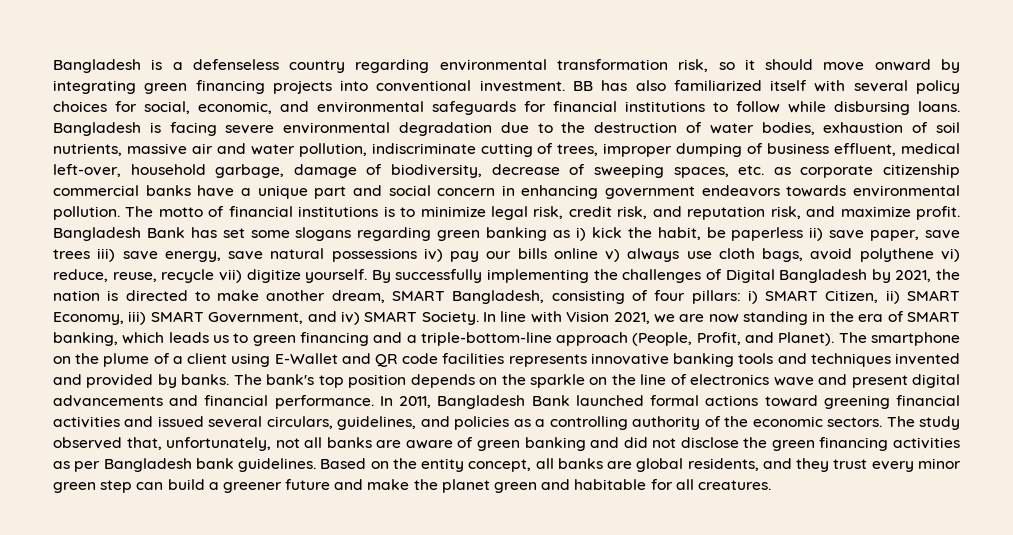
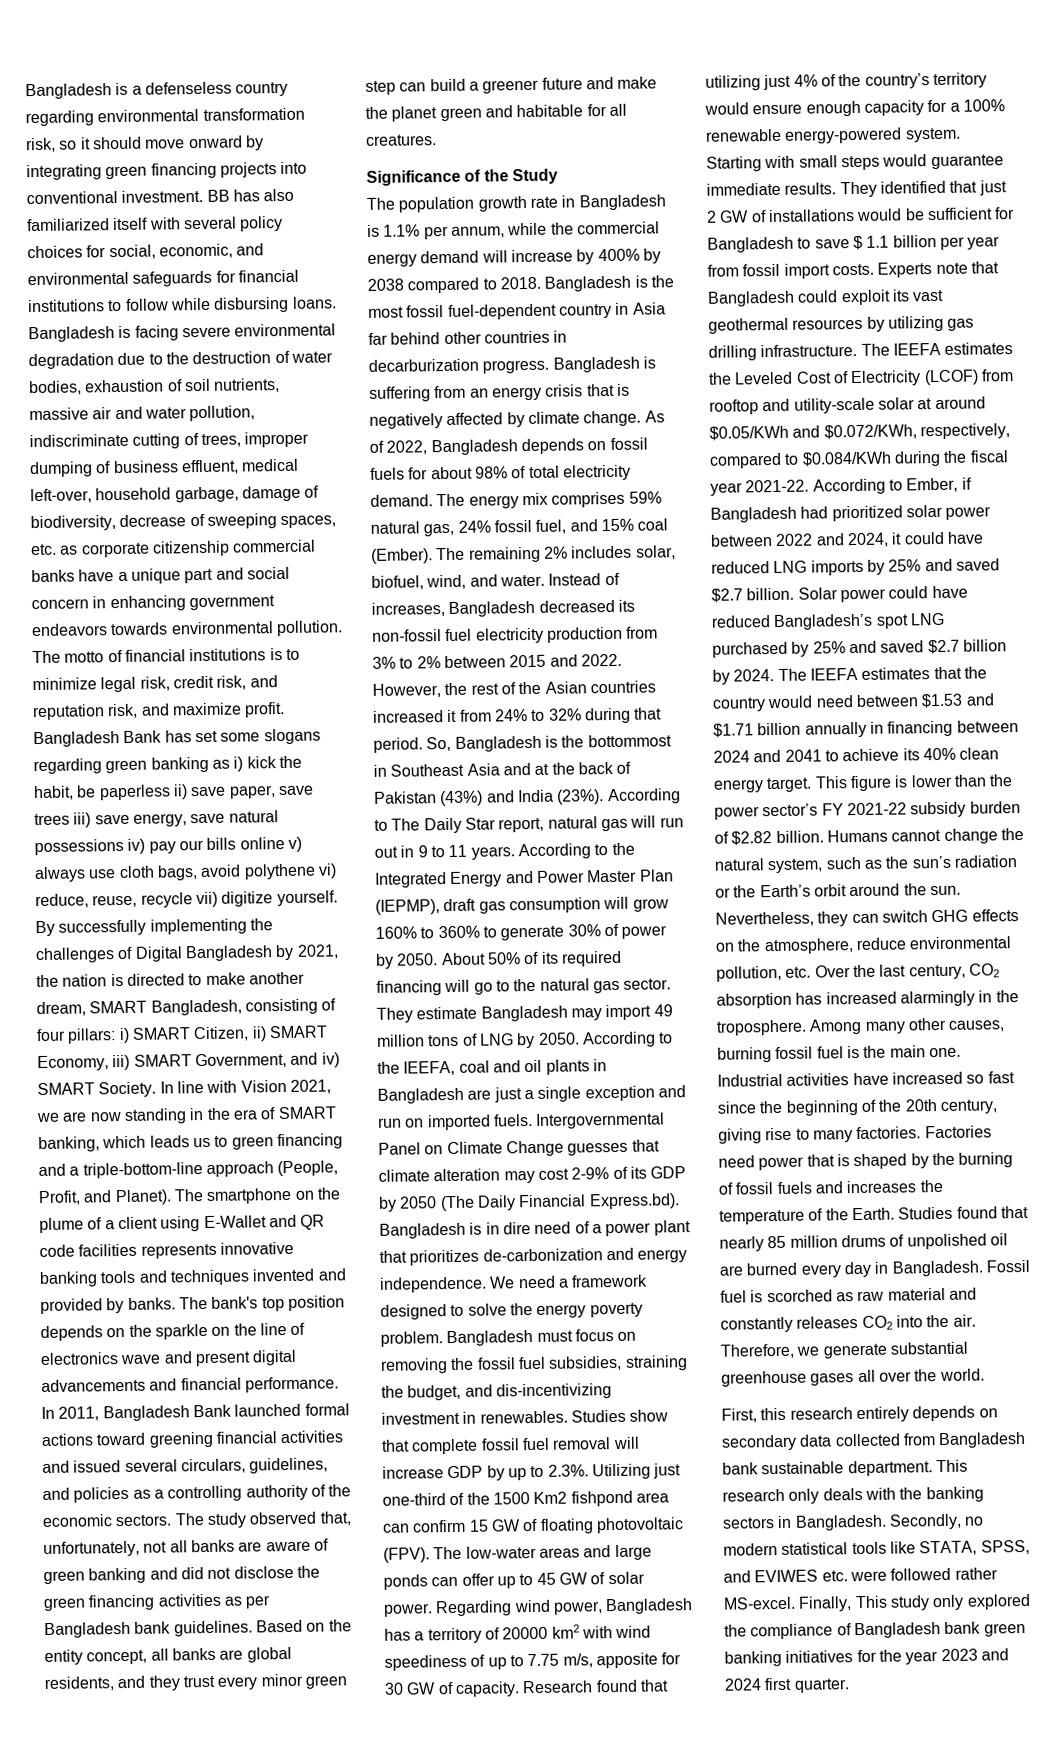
(771, 485) none -> [366,168,558,186] [366,194,666,213] [367,221,660,240] [367,248,661,267] [367,275,674,294] [368,302,666,320] [368,330,568,345] [368,356,656,374] [369,383,630,402] [369,410,665,429] [369,437,648,456] [370,464,631,481] [370,491,662,509] [370,518,669,537] [371,545,676,564] [371,572,620,590] [371,599,635,617] [372,626,659,644] [372,653,622,669] [372,680,656,698] [373,707,663,724] [373,734,672,753] [373,761,632,777] [374,788,681,807] [374,815,684,834] [374,842,635,860] [375,869,674,888] [375,896,669,915] [375,923,668,941] [376,950,622,969] [376,978,672,996] [376,1004,673,1023] [377,1031,674,1049] [377,1059,607,1076] [377,1085,686,1104] [378,1112,666,1131] [378,1139,660,1157] [378,1166,687,1184] [378,1193,680,1212] [379,1220,691,1239] [379,1247,688,1266] [379,1274,649,1293] [380,1302,643,1320] [380,1329,637,1347] [380,1355,688,1374] [381,1383,612,1401] [381,1409,669,1425] [381,1436,640,1455] [382,1463,682,1481] [382,1490,669,1507] [382,1517,684,1534] [383,1544,652,1563] [383,1571,645,1590] [383,1598,694,1617] [384,1624,652,1644] [384,1652,682,1671] [384,1679,669,1697] [705,72,987,91] [704,99,1005,117] [705,127,961,144] [706,154,1004,172] [706,180,1007,198] [706,207,1016,223] [707,234,1001,253] [707,261,999,279] [707,289,945,307] [708,315,975,334] [708,342,1014,361] [708,369,1014,387] [709,396,986,415] [709,423,1010,441] [709,450,1009,469] [710,477,972,496] [710,504,992,523] [710,531,984,548] [711,558,1000,576] [711,585,968,603] [711,612,945,631] [712,639,1007,658] [712,666,987,685] [712,693,995,712] [713,720,1019,738] [713,747,1000,763] [713,774,1014,793] [714,801,1021,820] [714,827,1024,846] [714,855,1018,874] [715,883,961,898] [715,909,1019,927] [715,936,1012,955] [716,963,1000,982] [716,990,1019,1009] [716,1017,1006,1036] [717,1045,961,1063] [717,1071,1015,1087] [717,1099,998,1116] [718,1125,992,1144] [718,1152,1014,1171] [718,1179,943,1195] [719,1205,1029,1225] [719,1233,1008,1252] [719,1259,1030,1278] [720,1287,977,1303] [720,1314,976,1333] [720,1341,968,1359] [721,1368,985,1387] [721,1405,998,1423] [721,1431,1027,1451] [722,1459,968,1477] [722,1486,984,1504] [722,1513,985,1531] [723,1539,1030,1556] [723,1567,998,1583] [723,1593,1031,1612] [724,1621,1026,1640] [724,1648,1009,1667] [724,1677,850,1693] // Significance of the Study // The population growth rate in Bangladesh is 1.1% per annum, while the commercial energy demand will increase by 400% by 2038 compared to 2018. Bangladesh is the most fossil fuel-dependent country in Asia far behind other countries in decarburization progress. Bangladesh is suffering from an energy crisis that is negatively affected by climate change. As of 2022, Bangladesh depends on fossil fuels for about 98% of total electricity demand. The energy mix comprises 59% natural gas, 24% fossil fuel, and 15% coal (Ember). The remaining 2% includes solar, biofuel, wind, and water. Instead of increases, Bangladesh decreased its non-fossil fuel electricity production from 3% to 2% between 2015 and 2022. However, the rest of the Asian countries increased it from 24% to 32% during that period. So, Bangladesh is the bottommost in Southeast Asia and at the back of Pakistan (43%) and India (23%). According to The Daily Star report, natural gas will run out in 9 to 11 years. According to the Integrated Energy and Power Master Plan (IEPMP), draft gas consumption will grow 160% to 360% to generate 30% of power by 2050. About 50% of its required financing will go to the natural gas sector. They estimate Bangladesh may import 49 million tons of LNG by 2050. According to the IEEFA, coal and oil plants in Bangladesh are just a single exception and run on imported fuels. Intergovernmental Panel on Climate Change guesses that climate alteration may cost 2-9% of its GDP by 2050 (The Daily Financial Express.bd). Bangladesh is in dire need of a power plant that prioritizes de-carbonization and energy independence. We need a framework designed to solve the energy poverty problem. Bangladesh must focus on removing the fossil fuel subsidies, straining the budget, and dis-incentivizing investment in renewables. Studies show that complete fossil fuel removal will increase GDP by up to 2.3%. Utilizing just one-third of the 1500 Km2 fishpond area can confirm 15 GW of floating photovoltaic (FPV). The low-water areas and large ponds can offer up to 45 GW of solar power. Regarding wind power, Bangladesh has a territory of 20000 km2 with wind speediness of up to 7.75 m/s, apposite for 30 GW of capacity. Research found that utilizing just 4% of the country’s territory would ensure enough capacity for a 100% renewable energy-powered system. Starting with small steps would guarantee immediate results. They identified that just 2 GW of installations would be sufficient for Bangladesh to save $ 1.1 billion per year from fossil import costs. Experts note that Bangladesh could exploit its vast geothermal resources by utilizing gas drilling infrastructure. The IEEFA estimates the Leveled Cost of Electricity (LCOF) from rooftop and utility-scale solar at around $0.05/KWh and $0.072/KWh, respectively, compared to $0.084/KWh during the fiscal year 2021-22. According to Ember, if Bangladesh had prioritized solar power between 2022 and 2024, it could have reduced LNG imports by 25% and saved $2.7 billion. Solar power could have reduced Bangladesh’s spot LNG purchased by 25% and saved $2.7 billion by 2024. The IEEFA estimates that the country would need between $1.53 and $1.71 billion annually in financing between 2024 and 2041 to achieve its 40% clean energy target. This figure is lower than the power sector’s FY 2021-22 subsidy burden of $2.82 billion. Humans cannot change the natural system, such as the sun’s radiation or the Earth’s orbit around the sun. Nevertheless, they can switch GHG effects on the atmosphere, reduce environmental pollution, etc. Over the last century, CO2 absorption has increased alarmingly in the troposphere. Among many other causes, burning fossil fuel is the main one. Industrial activities have increased so fast since the beginning of the 20th century, giving rise to many factories. Factories need power that is shaped by the burning of fossil fuels and increases the temperature of the Earth. Studies found that nearly 85 million drums of unpolished oil are burned every day in Bangladesh. Fossil fuel is scorched as raw material and constantly releases CO2 into the air. Therefore, we generate substantial greenhouse gases all over the world. // First, this research entirely depends on secondary data collected from Bangladesh bank sustainable department. This research only deals with the banking sectors in Bangladesh. Secondly, no modern statistical tools like STATA, SPSS, and EVIWES etc. were followed rather MS-excel. Finally, This study only explored the compliance of Bangladesh bank green banking initiatives for the year 2023 and 2024 first quarter.

